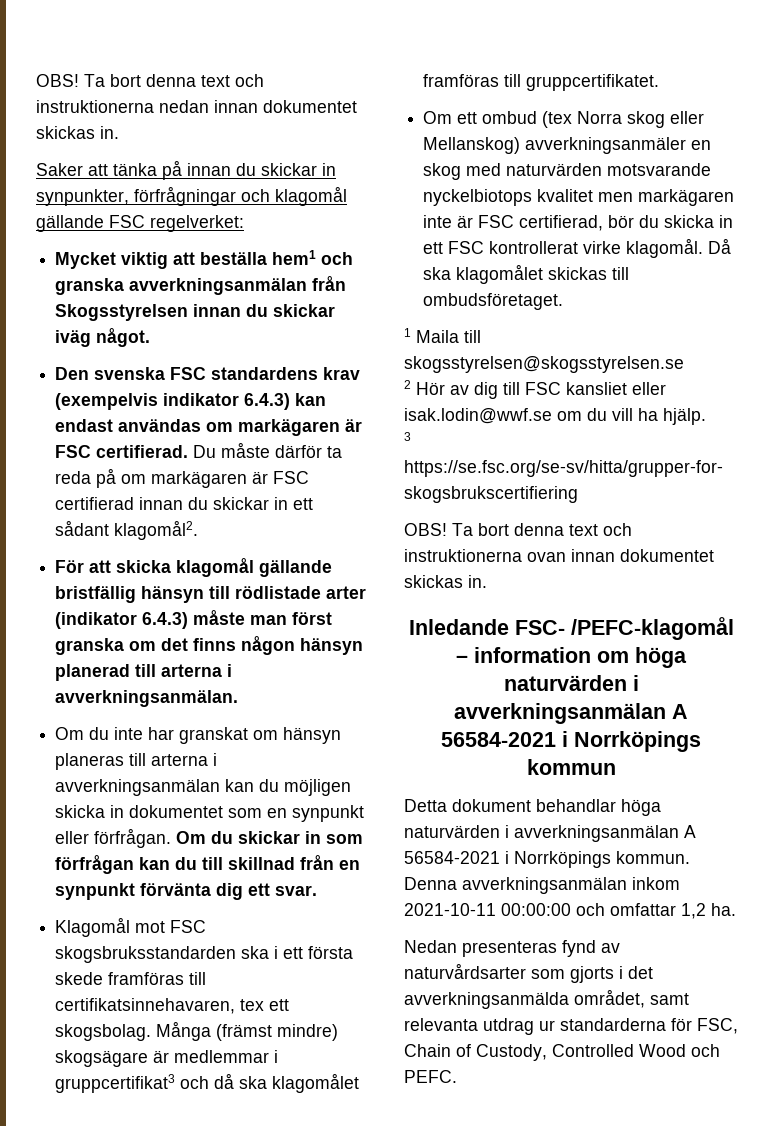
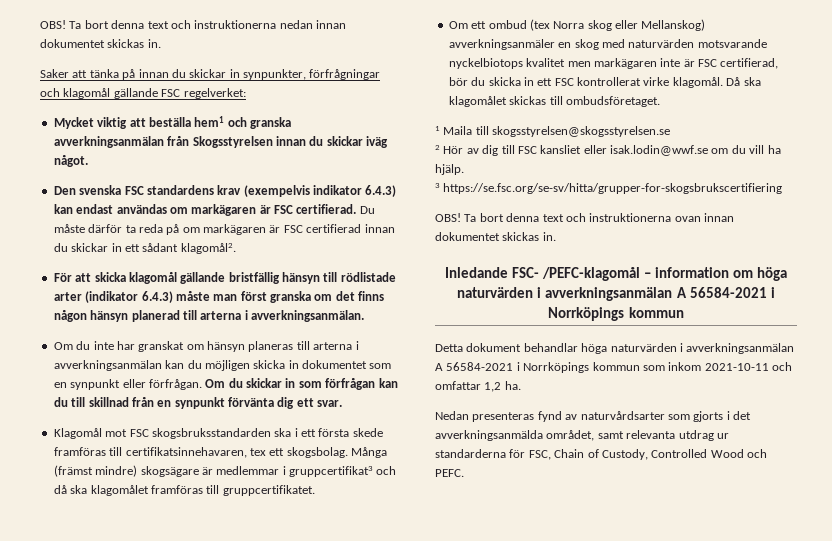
[616,851,690,864] [404,877,627,894] kommun. Denna avverkningsanmälan -> [592,362,665,371] kommun som
[501,903,571,916] 00:00:00 -> (769, 367) none

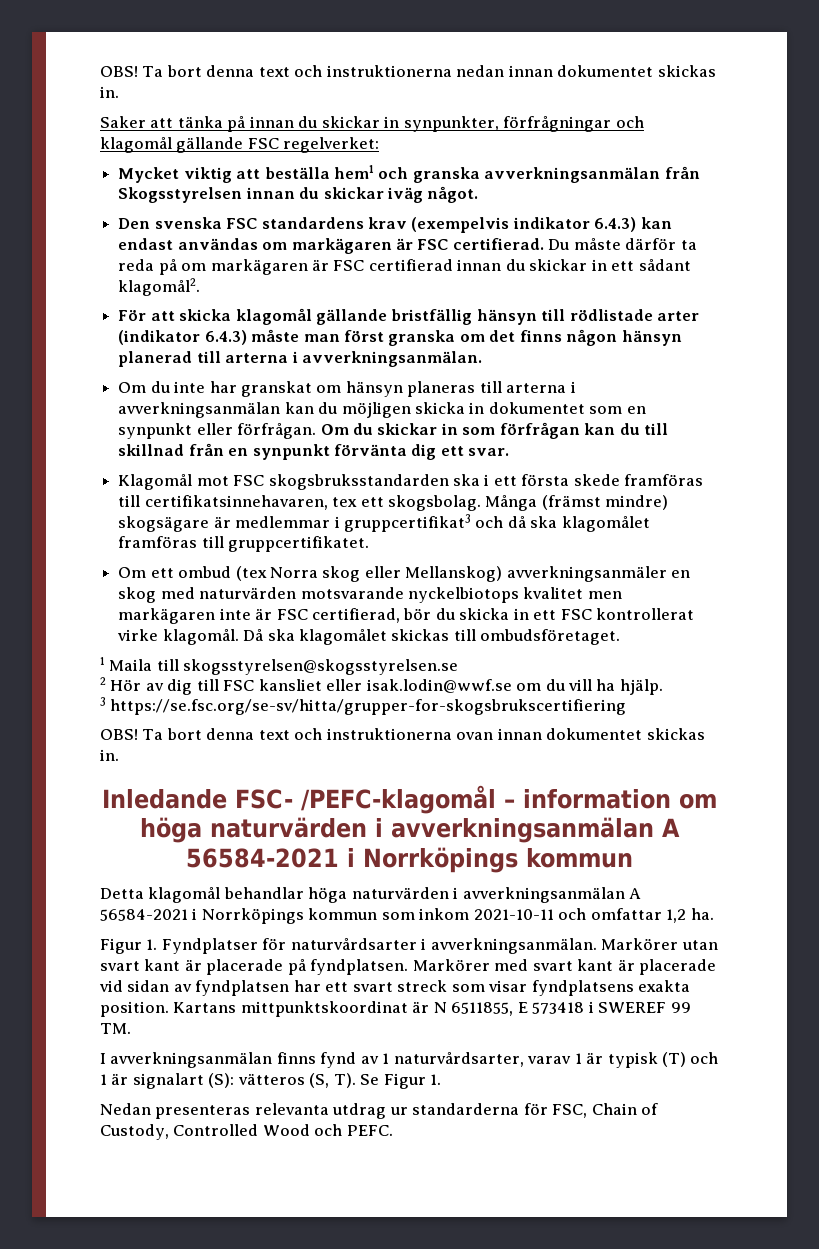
[466,343,522,352] dokument -> [148,887,221,903] klagomål
[435,411,751,422] [435,430,624,441] Nedan presenteras fynd av naturvårdsarter som gjorts i det avverkningsanmälda området, samt -> [100,938,718,954] [100,959,717,975] [99,980,691,996] [100,1001,691,1017] [100,1023,131,1034] [100,1052,719,1068] [100,1073,442,1089] [100,1103,251,1119] Figur 1. Fyndplatser för naturvårdsarter i avverkningsanmälan. Markörer utan svart kant är placerade på fyndplatsen. Markörer med svart kant är placerade vid sidan av fyndplatsen har ett svart streck som visar fyndplatsens exakta position. Kartans mittpunktskoordinat är N 6511855, E 573418 i SWEREF 99 TM. // I avverkningsanmälan finns fynd av 1 naturvårdsarter, varav 1 är typisk (T) och 1 är signalart (S): vätteros (S, T). Se Figur 1. // Nedan presenteras

